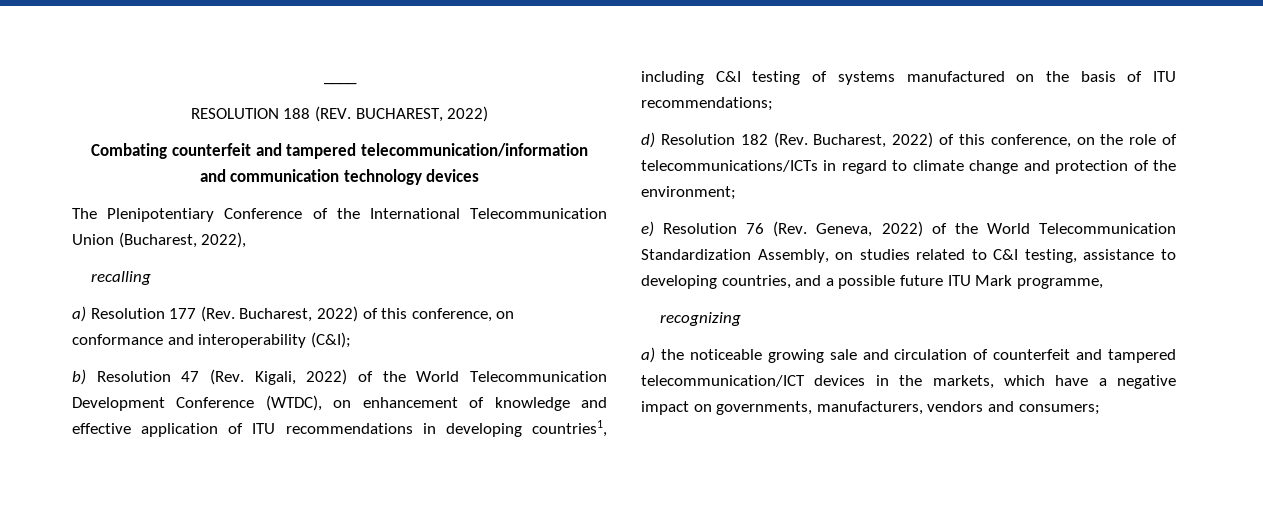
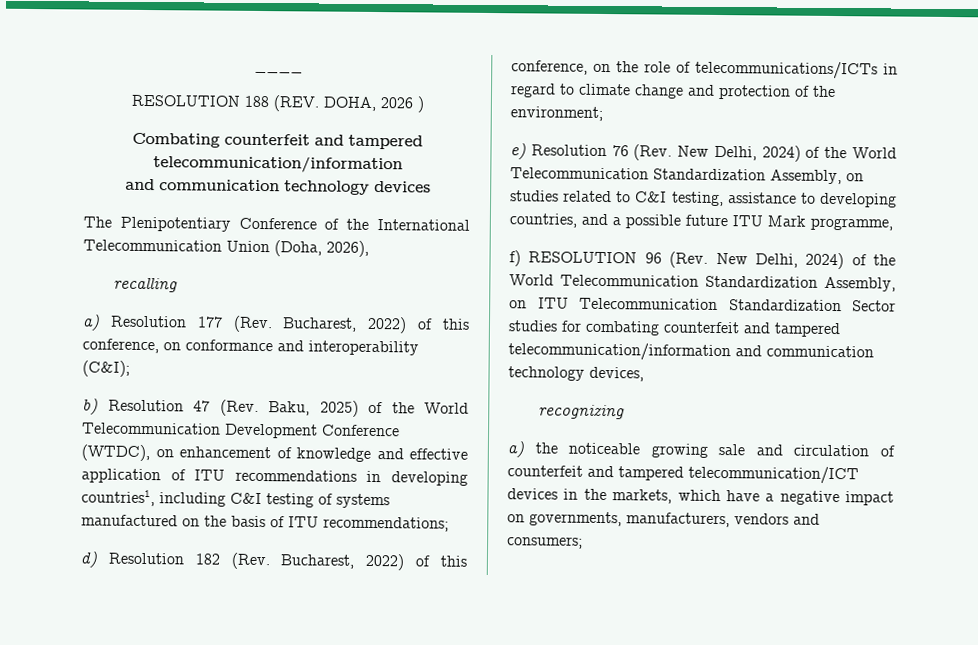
[355,106,489,122] BUCHAREST, 2022) -> [323,96,424,113] DOHA, 2026 )
[118,232,247,248] (Bucharest, 2022), -> [274,240,369,257] (Doha, 2026),
[254,369,348,385] Kigali, 2022) -> [268,400,359,417] Baku, 2025)
[816,221,923,237] Geneva, 2022) -> [677,145,801,162] New Delhi, 2024)
(1103, 283) none -> [509,250,896,270] [509,274,896,292] [509,297,896,312] [508,320,841,338] [508,342,874,362] [508,366,644,382] // f) RESOLUTION 96 (Rev. New Delhi, 2024) of the World Telecommunication Standardization Assembly, on ITU Telecommunication Standardization Sector studies for combating counterfeit and tampered telecommunication/information and communication technology devices,

